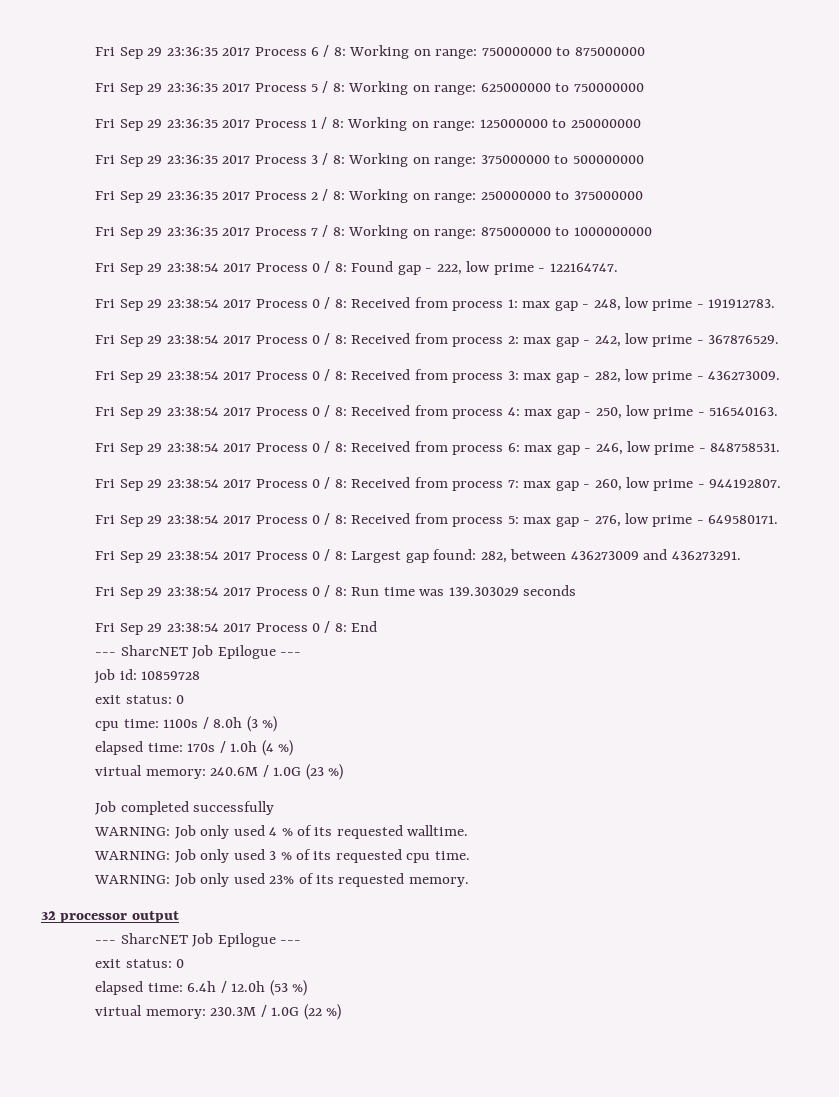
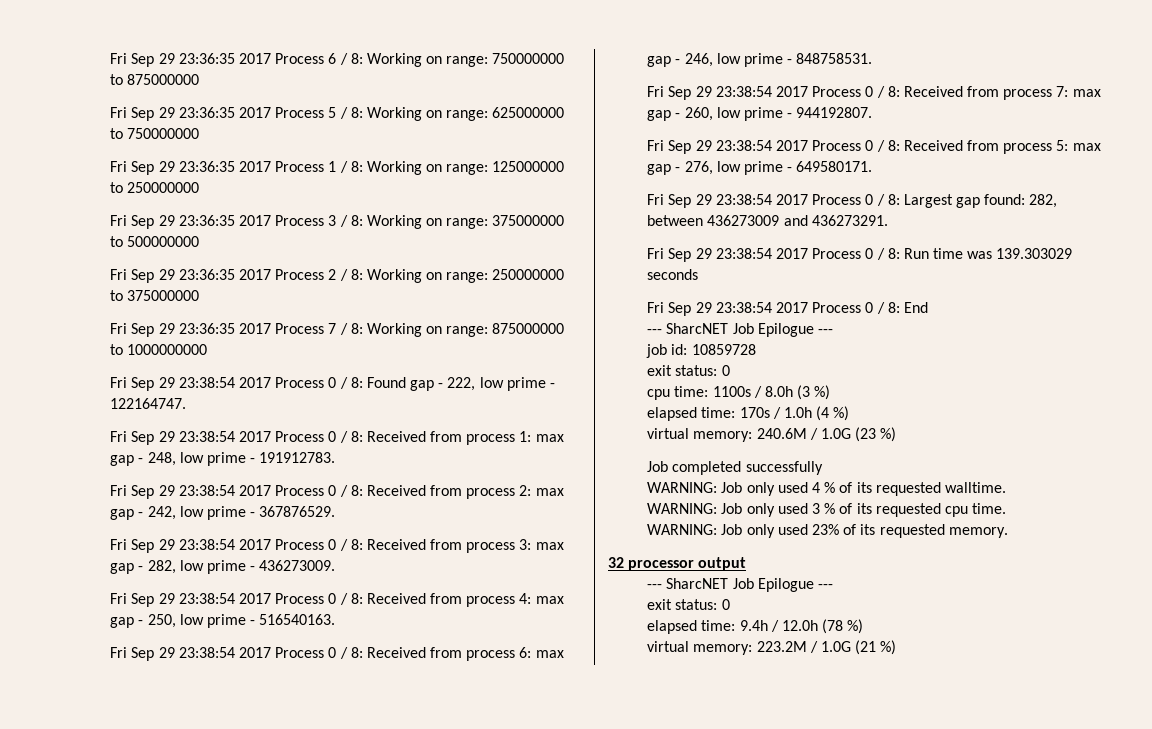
[187,981,217,992] 6.4h -> [739,620,768,631] 9.4h
[269,980,308,996] [95,1004,322,1020] (53 %) // virtual memory: 230.3M / 1.0G (22 -> [822,619,864,634] [647,640,877,655] (78 %) // virtual memory: 223.2M / 1.0G (21

